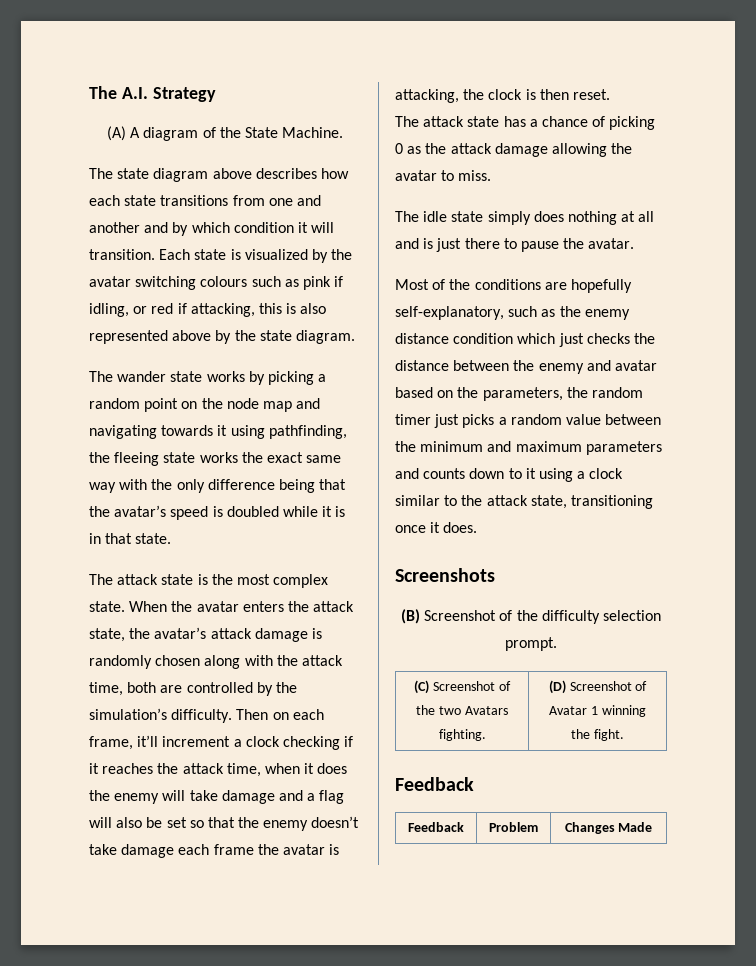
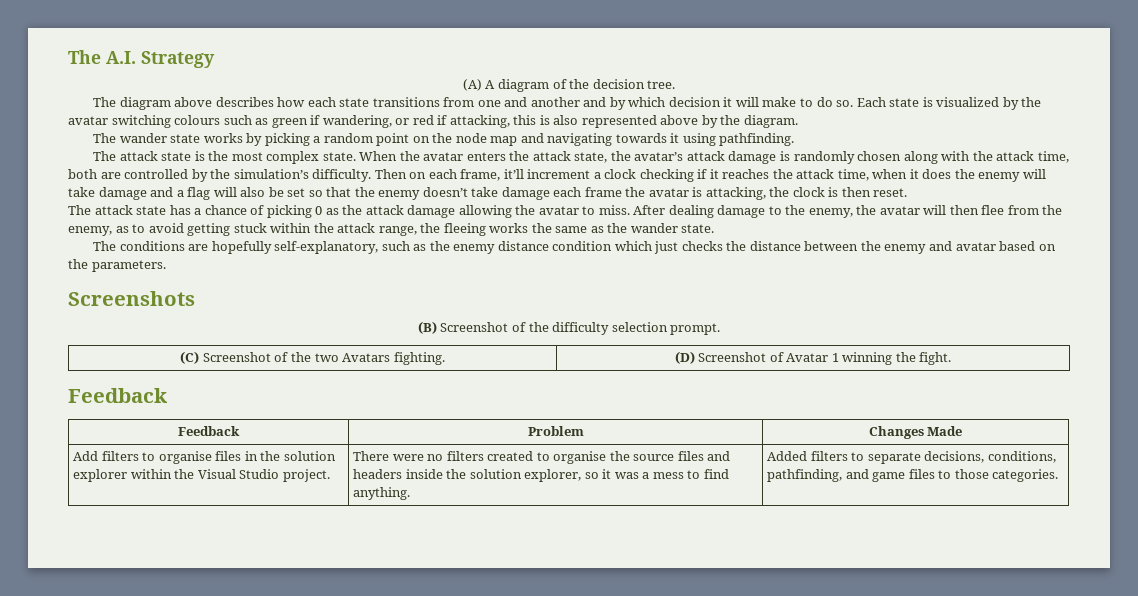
[244,127,344,138] [89,168,150,179] State Machine. // The state -> [592,79,676,89] [93,97,117,107] decision tree. // The
[233,222,294,233] condition -> [668,97,721,107] decision
[89,249,155,260] transition. -> [762,97,854,107] make to do so.
[302,276,344,290] [89,303,129,317] pink if idling, -> [271,115,392,128] green if wandering,
[259,330,292,341] state -> (741, 120) none
[268,425,347,439] [89,452,342,466] [89,479,347,493] [89,505,346,520] [89,533,172,544] pathfinding, the fleeing state works the exact same way with the only difference being that the avatar’s speed is doubled while it is in that state. -> [719,133,795,146] pathfinding.
[395,211,655,225] [395,238,635,252] [395,279,471,290] // The idle state simply does nothing at all and is just there to pause the avatar. // Most of the -> [633,205,1063,218] [68,223,715,236] [93,241,117,251] After dealing damage to the enemy, the avatar will then flee from the enemy, as to avoid getting stuck within the attack range, the fleeing works the same as the wander state. // The
[482,387,643,401] [395,414,662,428] [395,441,662,455] [395,468,624,482] [395,495,653,509] [395,522,478,533] parameters, the random timer just picks a random value between the minimum and maximum parameters and counts down to it using a clock similar to the attack state, transitioning once it does. -> [91,260,166,272] parameters.
(653, 827) none -> [73,451,336,464] [73,469,330,482] [353,451,731,464] [353,469,729,482] [353,487,411,500] [767,451,1056,464] [767,469,1059,482] // Add filters to organise files in the solution explorer within the Visual Studio project. | There were no filters created to organise the source files and headers inside the solution explorer, so it was a mess to find anything. | Added filters to separate decisions, conditions, pathfinding, and game files to those categories.

